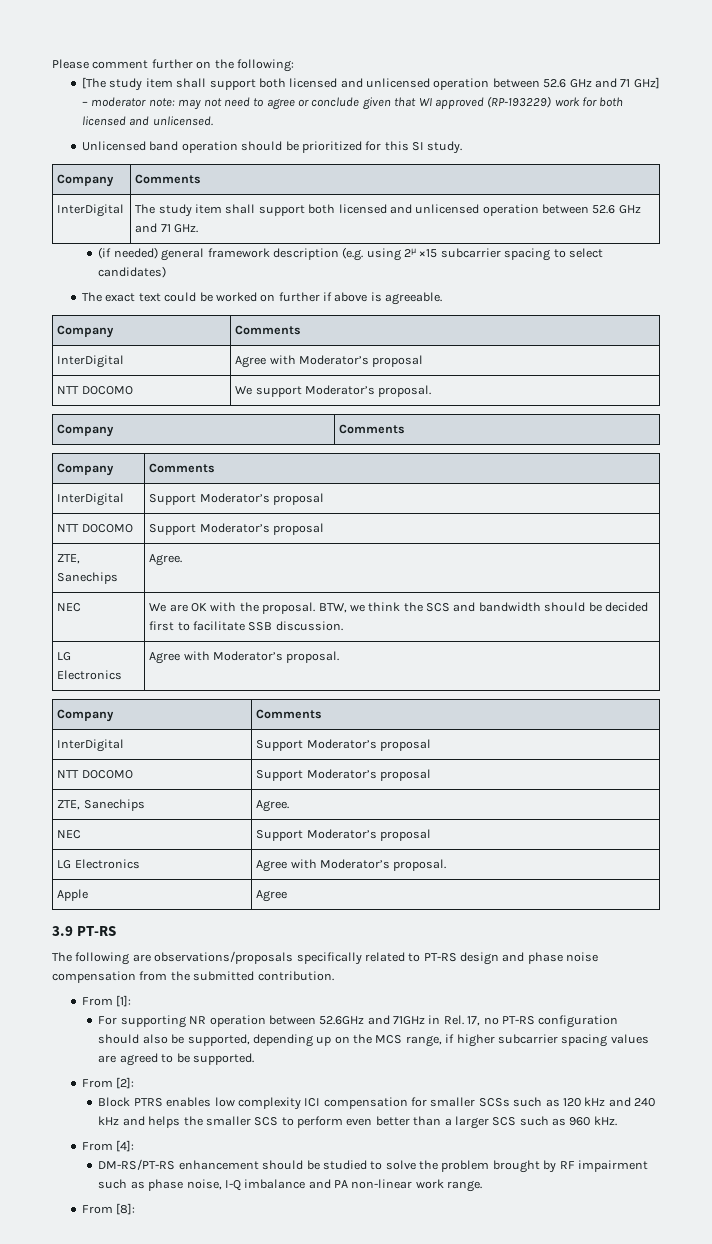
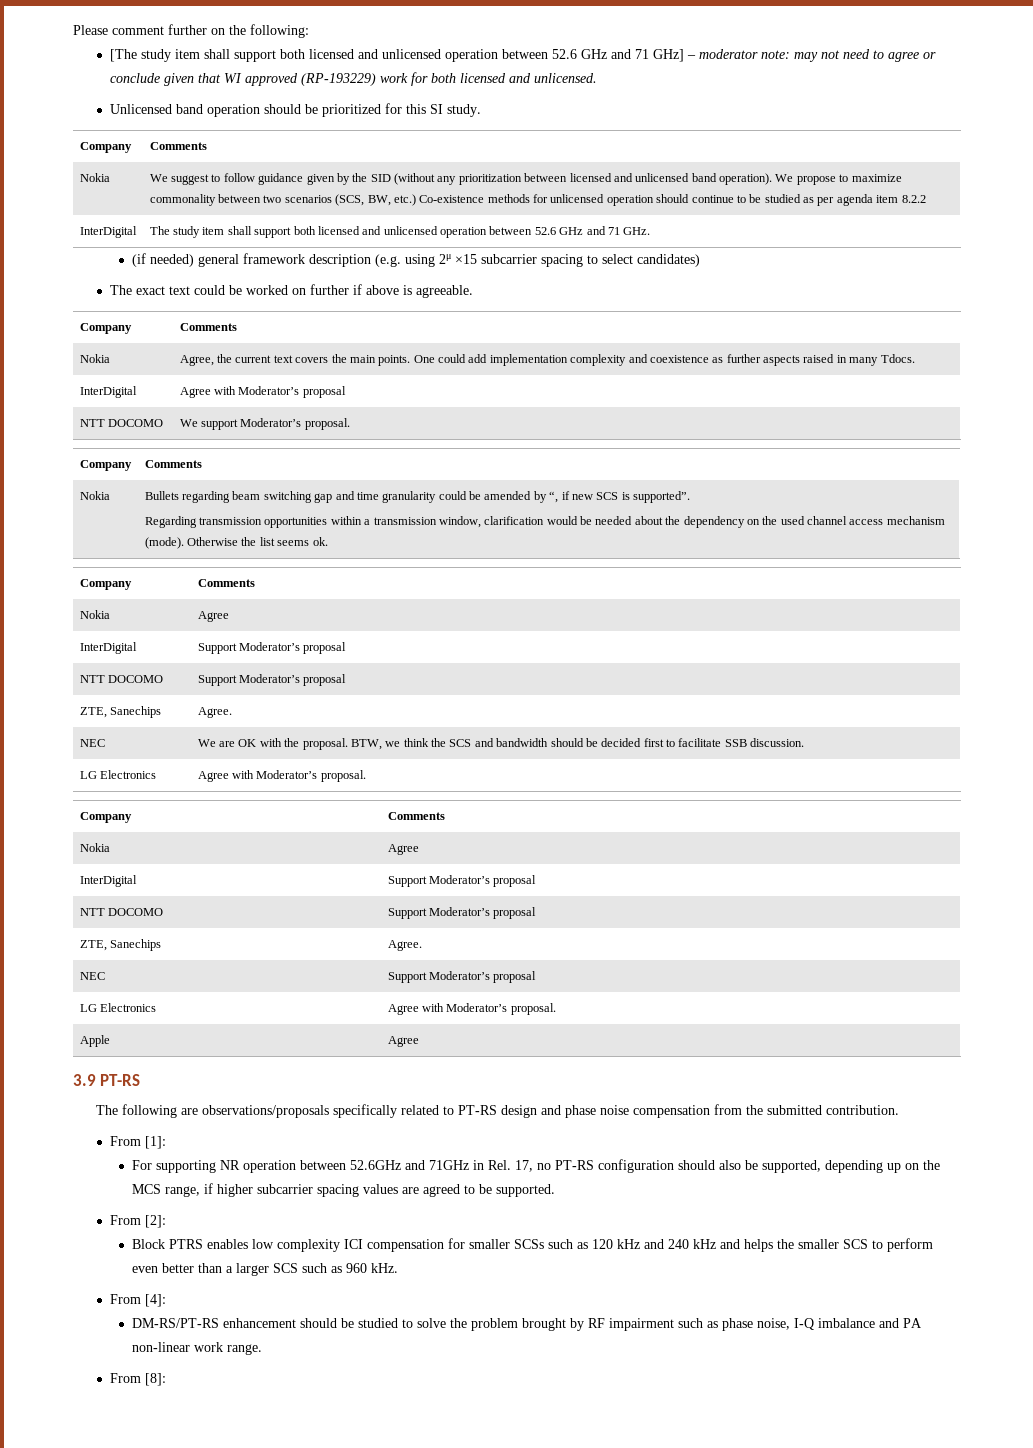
(202, 179) none -> [79,173,110,182] [149,173,902,185] [149,194,926,206] // Nokia | We suggest to follow guidance given by the SID (without any prioritization between licensed and unlicensed band operation). We propose to maximize commonality between two scenarios (SCS, BW, etc.) Co-existence methods for unlicensed operation should continue to be studied as per agenda item 8.2.2
(302, 330) none -> [79,354,110,363] [179,354,915,366] // Nokia | Agree, the current text covers the main points. One could add implementation complexity and coexistence as further aspects raised in many Tdocs.
[57,463,115,476] [149,463,216,473] // Company | Comments -> [79,491,110,500] [144,491,690,503] [144,516,945,528] [144,537,328,549] [79,579,132,590] [197,579,255,587] [79,610,110,619] [197,611,229,622] // Nokia | Bullets regarding beam switching gap and time granularity could be amended by “, if new SCS is supported”. // Regarding transmission opportunities within a transmission window, clarification would be needed about the dependency on the used channel access mechanism (mode). Otherwise the list seems ok. // Company | Comments // Nokia | Agree
(323, 714) none -> [79,843,110,852] [387,844,419,855] // Nokia | Agree

